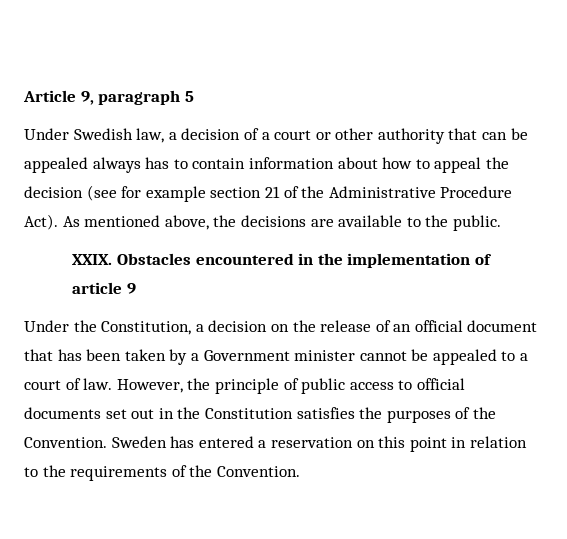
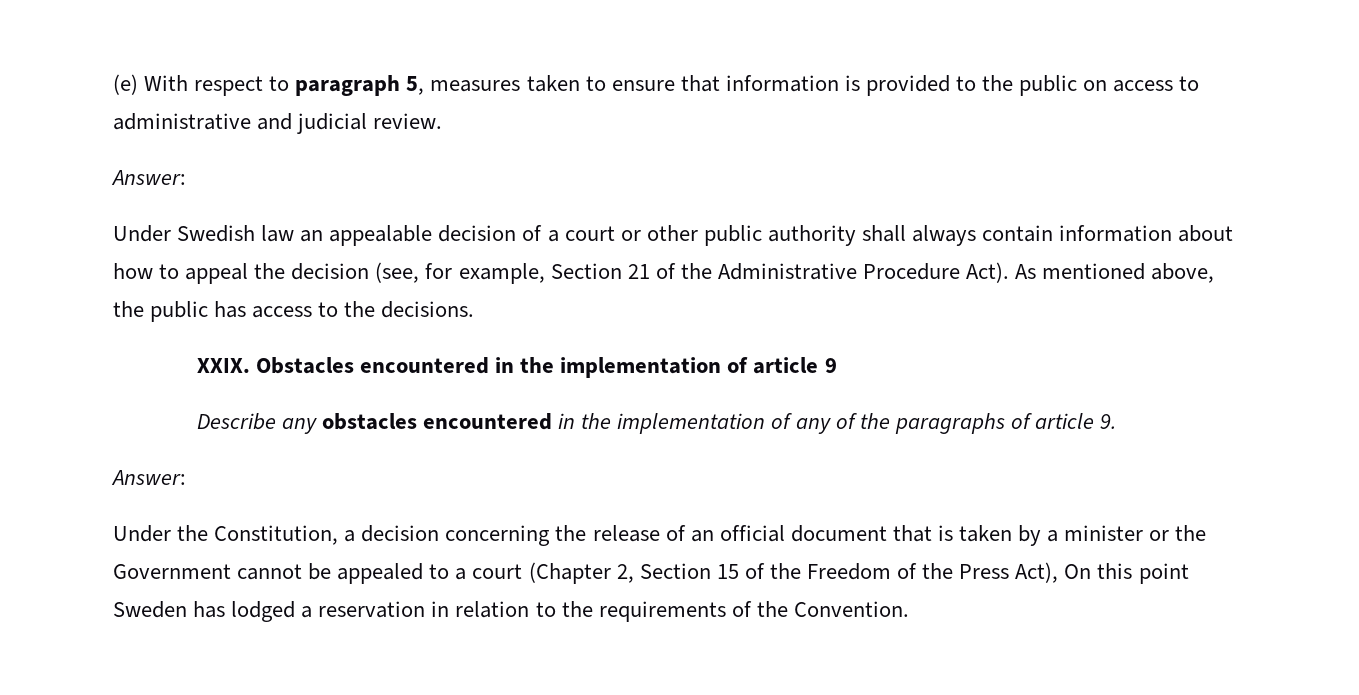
[23,90,194,105] Article 9, paragraph 5 -> [113,74,1200,96] [113,113,443,134] [111,170,186,185] (e) With respect to paragraph 5, measures taken to ensure that information is provided to the public on access to administrative and judicial review. // Answer:
[136,128,177,143] law, a -> [261,225,433,246] law an appealable
[377,128,528,144] [24,157,188,173] authority that can be appealed always has to -> [703,225,977,246] public authority shall always
[86,185,262,202] (see for example section -> [375,262,622,284] (see, for example, Section
[240,215,501,231] decisions are available to the public. -> [150,301,475,322] public has access to the decisions.
(137, 288) none -> [196,413,1116,434] [111,470,186,485] // Describe any obstacles encountered in the implementation of any of the paragraphs of article 9. // Answer:
[270,324,289,332] on -> [445,525,551,546] concerning
[57,349,122,361] has been -> [937,525,953,541] is
[203,350,356,361] Government minister -> [1064,525,1207,541] [113,564,231,579] minister or the Government
[65,378,465,394] [24,407,496,423] [24,437,107,448] of law. However, the principle of public access to official documents set out in the Constitution satisfies the purposes of the Convention. -> [528,562,1189,584] (Chapter 2, Section 15 of the Freedom of the Press Act), On this point
[198,436,254,448] entered -> [231,601,296,622] lodged
[356,436,447,452] on this point -> (426, 609) none

